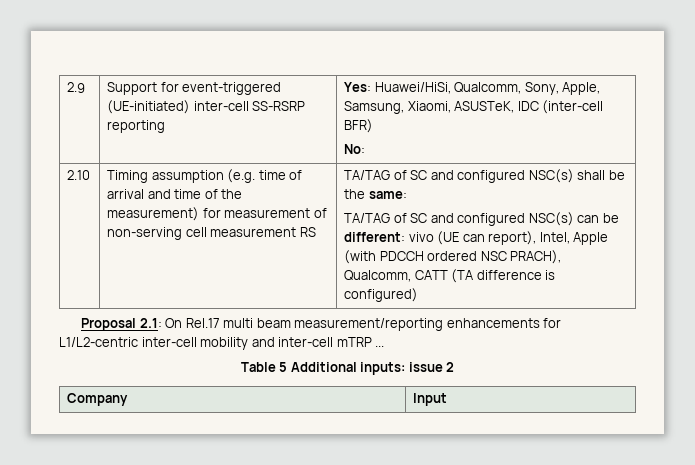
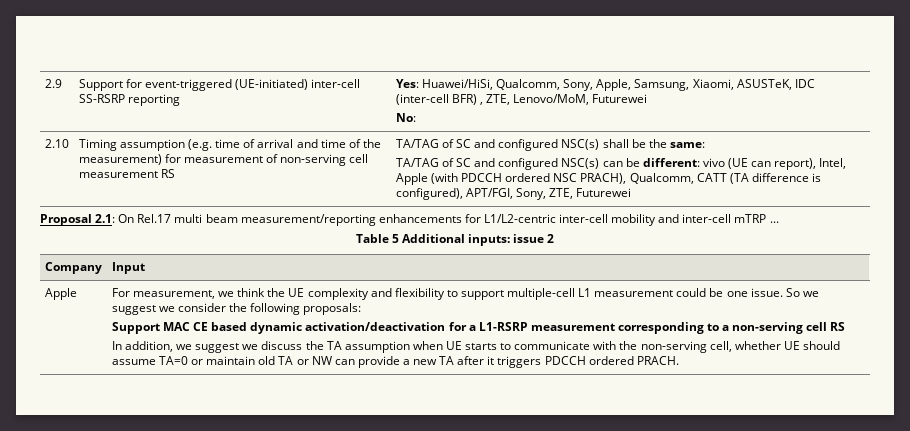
(374, 126) none -> [480,94,648,105] , ZTE, Lenovo/MoM, Futurewei
[344,288,419,302] configured) -> [395,188,632,200] configured), APT/FGI, Sony, ZTE, Futurewei
(448, 399) none -> [44,288,77,300] [111,288,819,300] [111,303,362,315] [111,322,846,334] [111,341,841,353] [111,356,679,368] // Apple | For measurement, we think the UE complexity and flexibility to support multiple-cell L1 measurement could be one issue. So we suggest we consider the following proposals: // Support MAC CE based dynamic activation/deactivation for a L1-RSRP measurement corresponding to a non-serving cell RS // In addition, we suggest we discuss the TA assumption when UE starts to communicate with the non-serving cell, whether UE should assume TA=0 or maintain old TA or NW can provide a new TA after it triggers PDCCH ordered PRACH.

